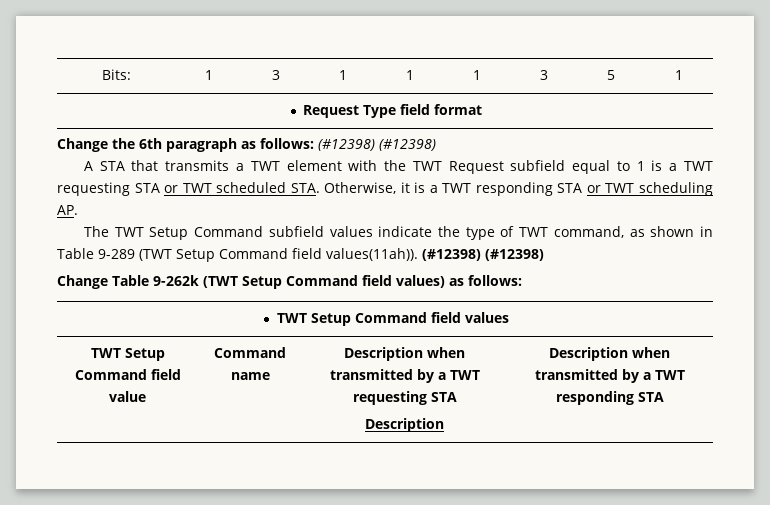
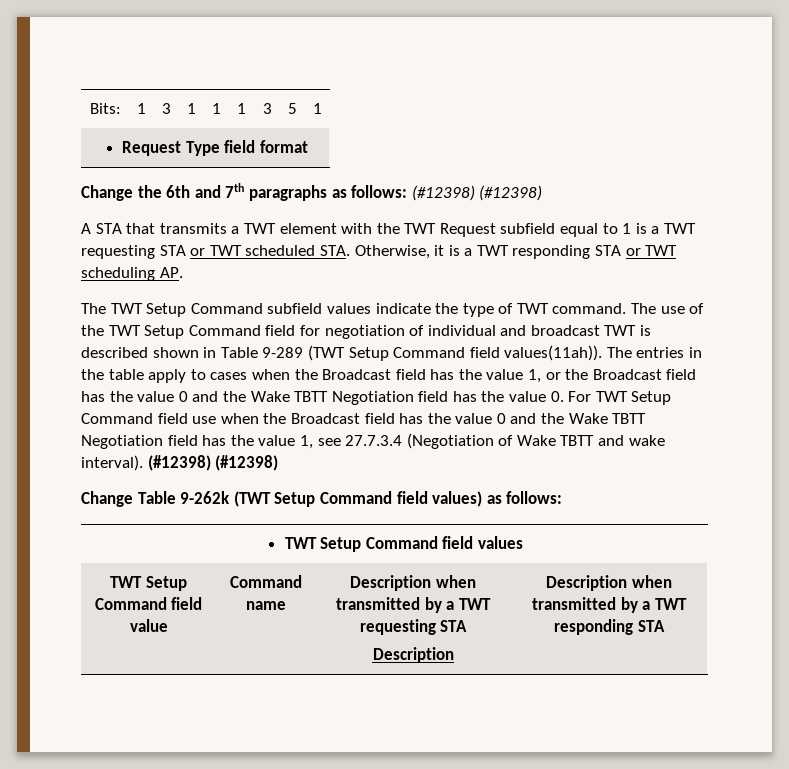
[166,138,237,152] paragraph -> [194,183,327,201] and 7th paragraphs
[553,226,645,238] command, as -> [552,303,705,314] [81,325,652,339] [81,347,148,358] command. The use of the TWT Setup Command field for negotiation of individual and broadcast TWT is described
(418, 254) none -> [606,347,703,358] [81,369,697,383] [81,391,672,405] [81,413,647,424] [81,433,665,449] [81,455,143,471] The entries in the table apply to cases when the Broadcast field has the value 1, or the Broadcast field has the value 0 and the Wake TBTT Negotiation field has the value 0. For TWT Setup Command field use when the Broadcast field has the value 0 and the Wake TBTT Negotiation field has the value 1, see 27.7.3.4 (Negotiation of Wake TBTT and wake interval).

